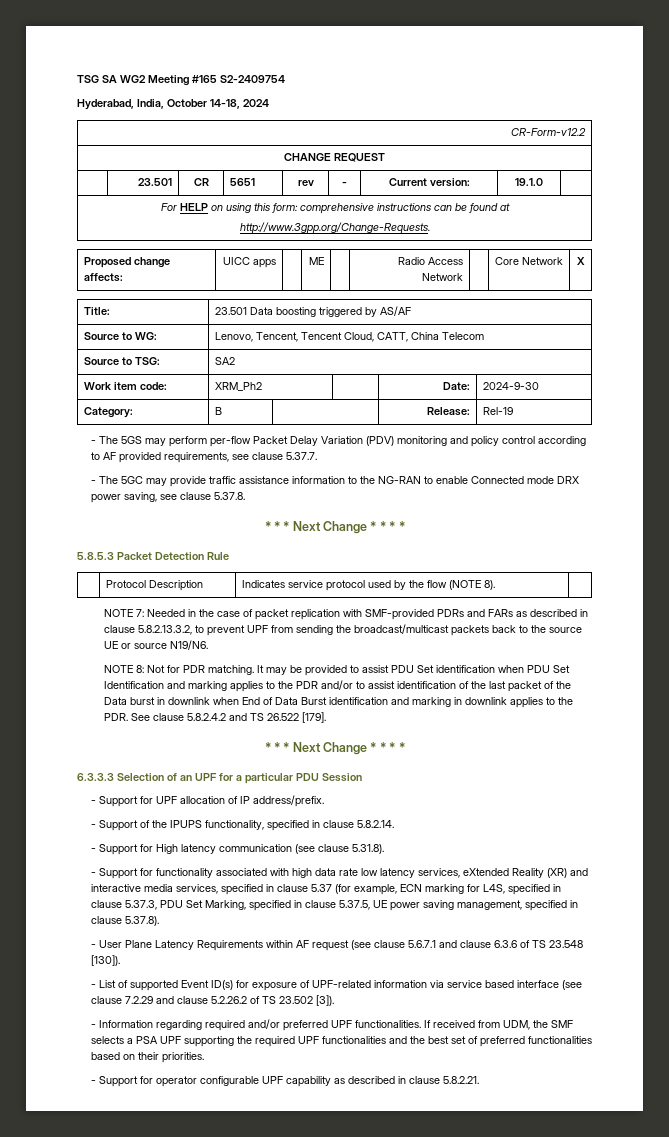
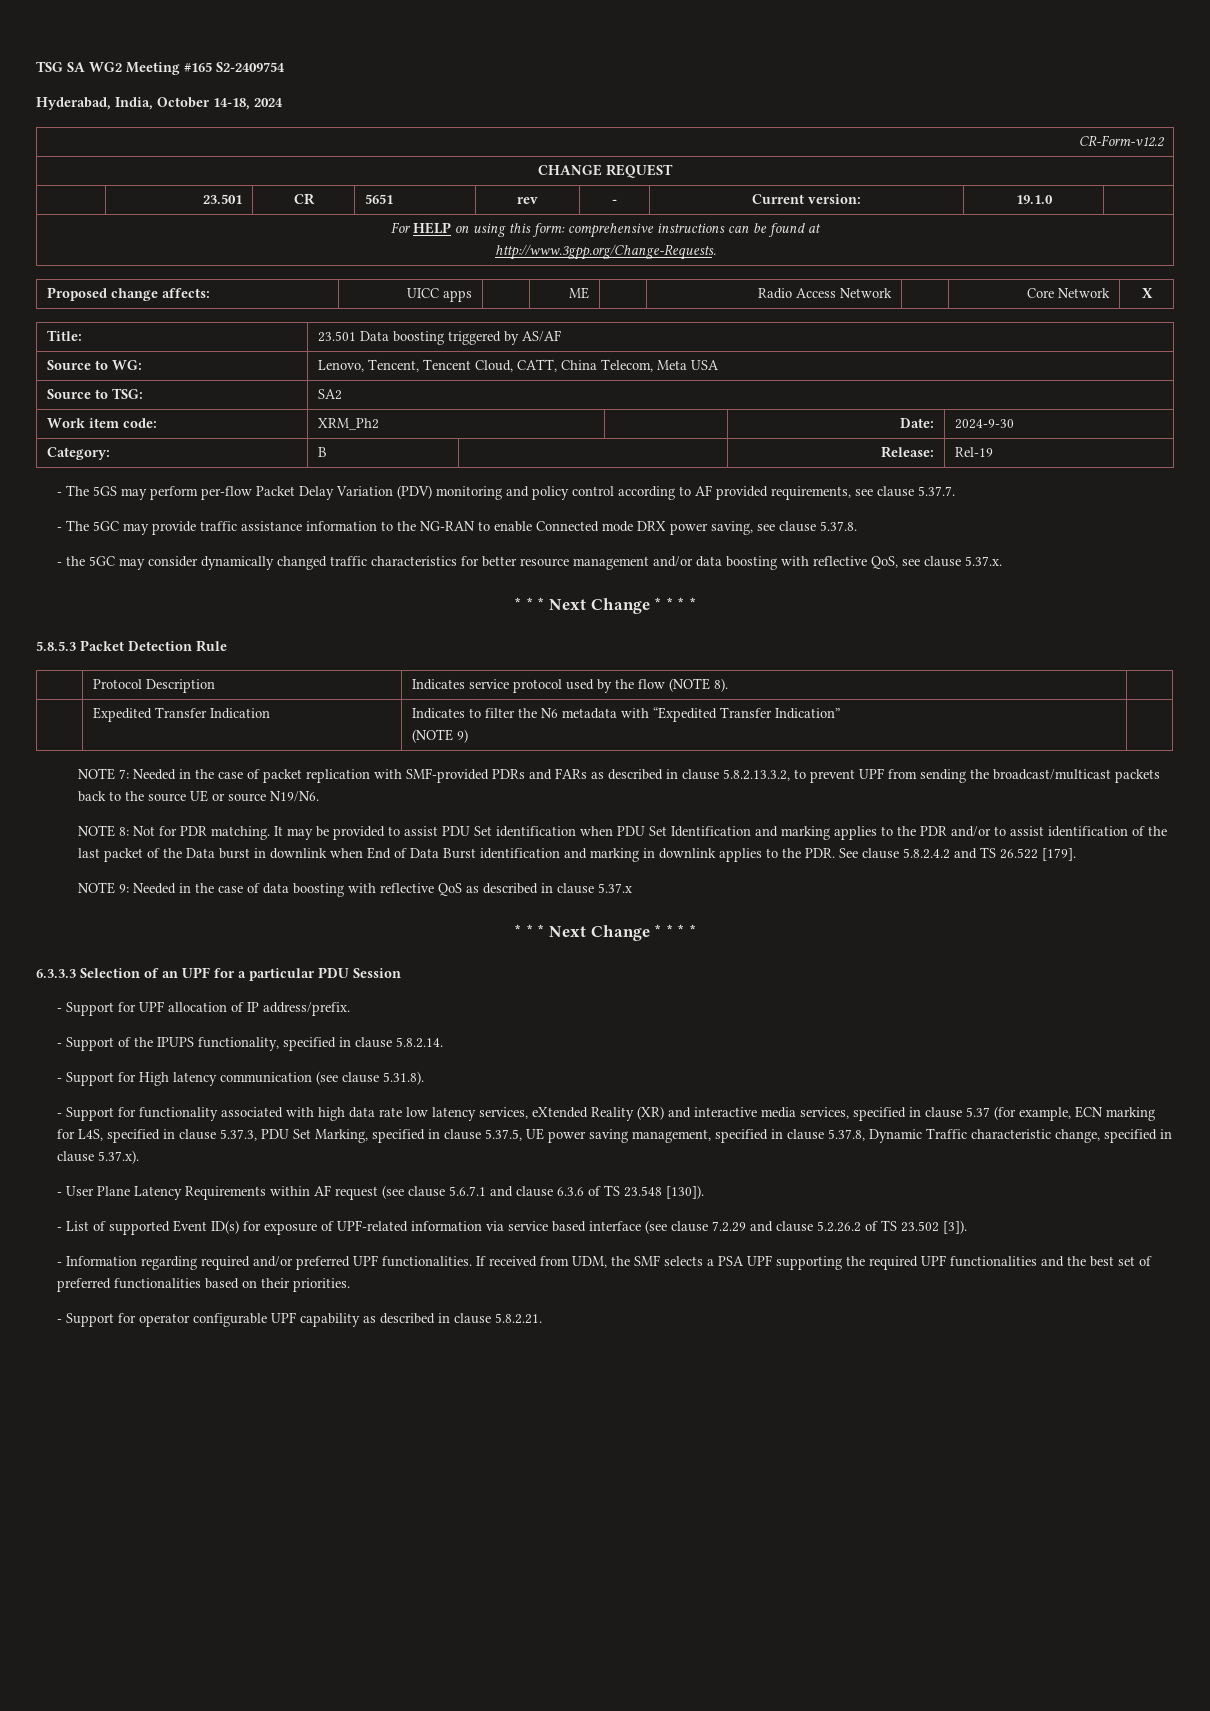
[441,332,484,340] Telecom -> [601,359,720,372] Telecom, Meta USA
(245, 496) none -> [57,556,1003,570] // - the 5GC may consider dynamically changed traffic characteristics for better resource management and/or data boosting with reflective QoS, see clause 5.37.x.
(495, 585) none -> [93,707,271,722] [412,707,841,722] [412,729,469,743] // | Expedited Transfer Indication | Indicates to filter the N6 metadata with “Expedited Transfer Indication” // (NOTE 9) |
(327, 717) none -> [78,882,633,897] // NOTE 9: Needed in the case of data boosting with reflective QoS as described in clause 5.37.x
[124,916,159,926] 5.37.8). -> [828,1128,1173,1143] [57,1150,140,1164] 5.37.8, Dynamic Traffic characteristic change, specified in clause 5.37.x).

